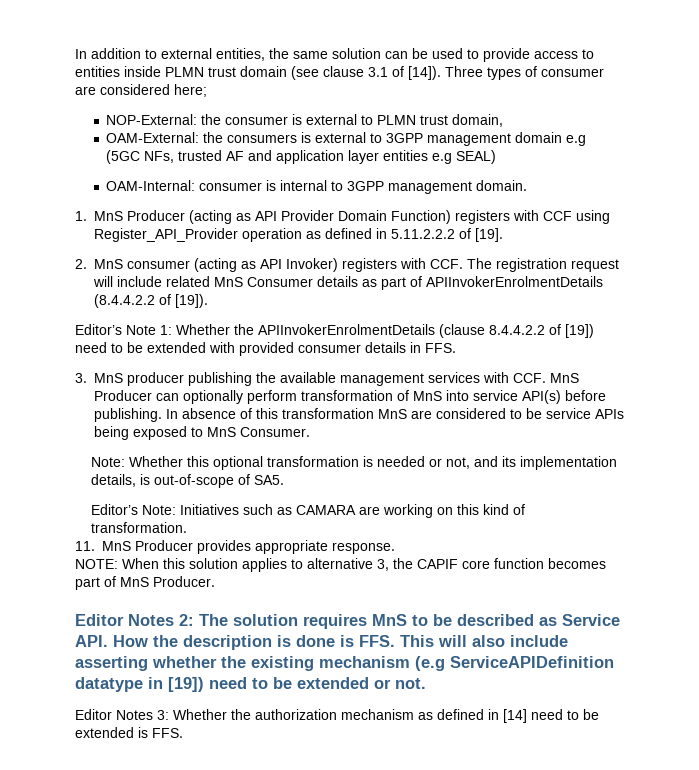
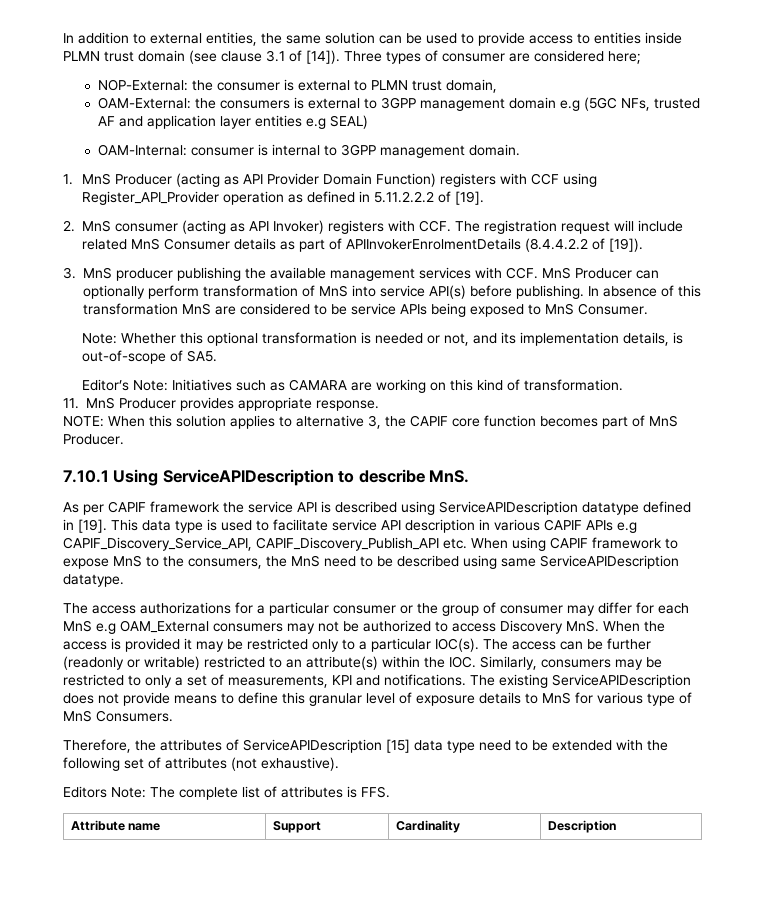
[75,324,594,338] [75,342,456,356] // Editor’s Note 1: Whether the APIInvokerEnrolmentDetails (clause 8.4.4.2.2 of [19]) need to be extended with provided consumer details in FFS. -> (644, 245) none
[75,614,620,629] [75,635,568,650] [75,656,614,671] [75,677,426,692] [75,709,599,723] [75,727,183,738] Editor Notes 2: The solution requires MnS to be described as Service API. How the description is done is FFS. This will also include asserting whether the existing mechanism (e.g ServiceAPIDefinition datatype in [19]) need to be extended or not. // Editor Notes 3: Whether the authorization mechanism as defined in [14] need to be extended is FFS. -> [63,469,470,486] [63,501,691,515] [63,519,637,533] [63,537,678,551] [63,555,679,569] [63,574,124,587] [63,602,689,616] [63,620,665,634] [63,638,651,652] [63,656,662,670] [63,674,691,688] [63,692,692,706] [63,710,173,722] [63,739,668,753] [63,757,339,771] [63,786,390,800] [70,820,161,831] [272,821,321,833] [395,820,460,833] [547,820,616,833] 7.10.1 Using ServiceAPIDescription to describe MnS. // As per CAPIF framework the service API is described using ServiceAPIDescription datatype defined in [19]. This data type is used to facilitate service API description in various CAPIF APIs e.g CAPIF_Discovery_Service_API, CAPIF_Discovery_Publish_API etc. When using CAPIF framework to expose MnS to the consumers, the MnS need to be described using same ServiceAPIDescription datatype. // The access authorizations for a particular consumer or the group of consumer may differ for each MnS e.g OAM_External consumers may not be authorized to access Discovery MnS. When the access is provided it may be restricted only to a particular IOC(s). The access can be further (readonly or writable) restricted to an attribute(s) within the IOC. Similarly, consumers may be restricted to only a set of measurements, KPI and notifications. The existing ServiceAPIDescription does not provide means to define this granular level of exposure details to MnS for various type of MnS Consumers. // Therefore, the attributes of ServiceAPIDescription [15] data type need to be extended with the following set of attributes (not exhaustive). // Editors Note: The complete list of attributes is FFS. // Attribute name | Support | Cardinality | Description

